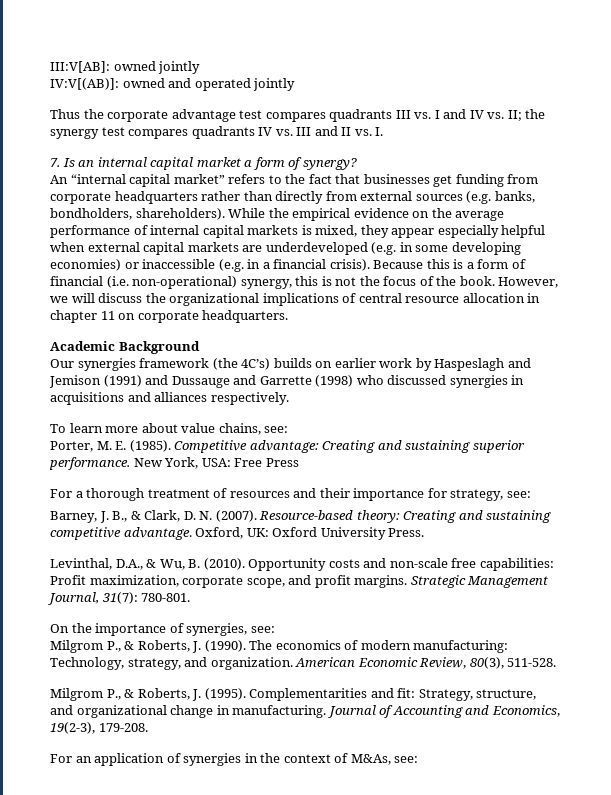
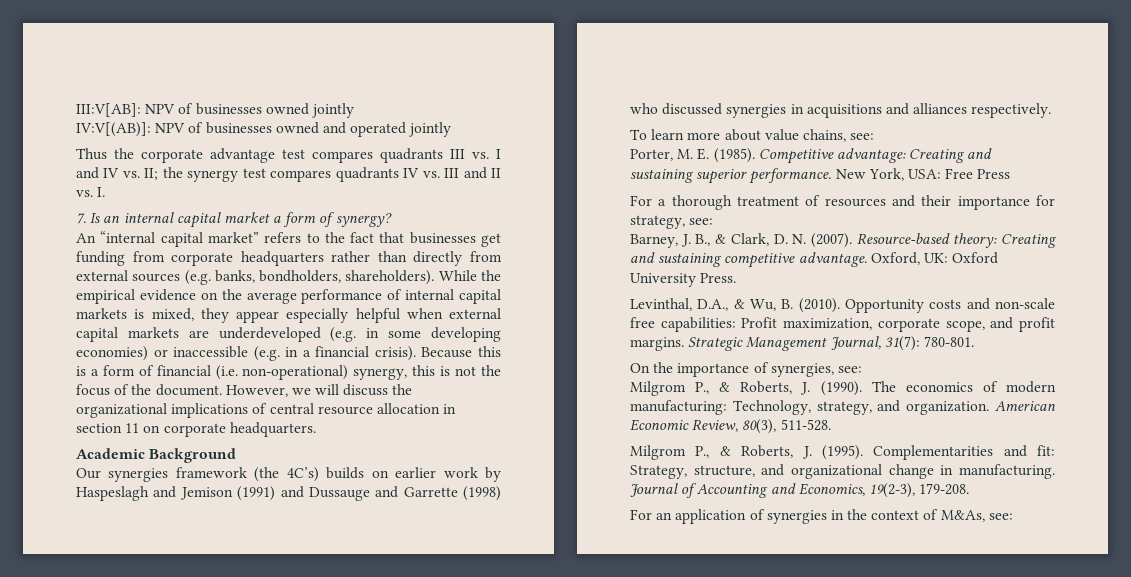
(110, 67) none -> [145,103,262,115] NPV of businesses
(119, 84) none -> [155,122,272,134] NPV of businesses
[459,276,495,286] book. -> [155,384,222,396] document.
[50,310,97,323] chapter -> [76,423,122,433] section

